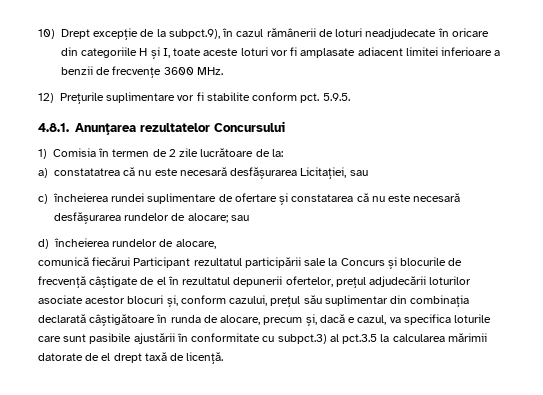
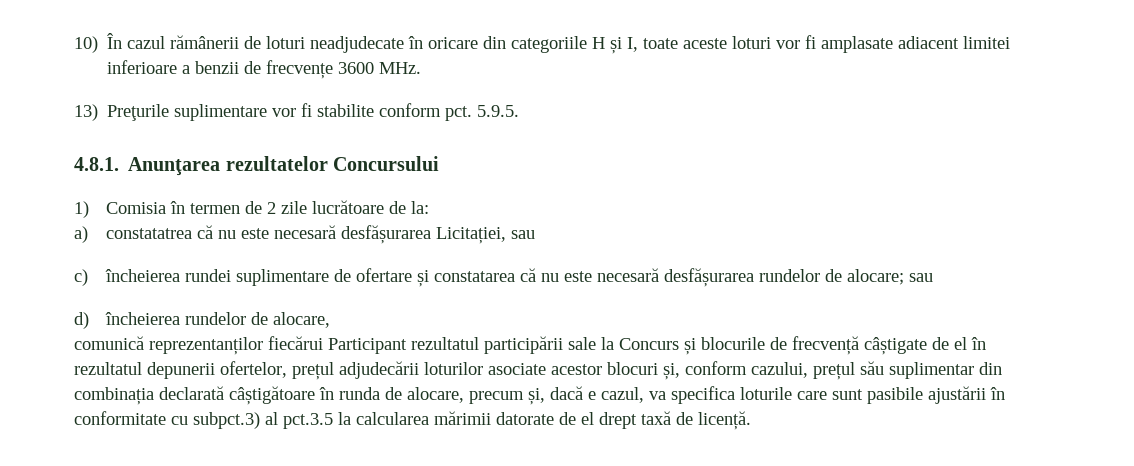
[61,28,234,40] Drept excepție de la subpct.9), în -> [107,33,123,49] În
[38,93,54,103] 12) -> [74,104,98,121] 13)
(89, 261) none -> [149,337,263,355] reprezentanților

